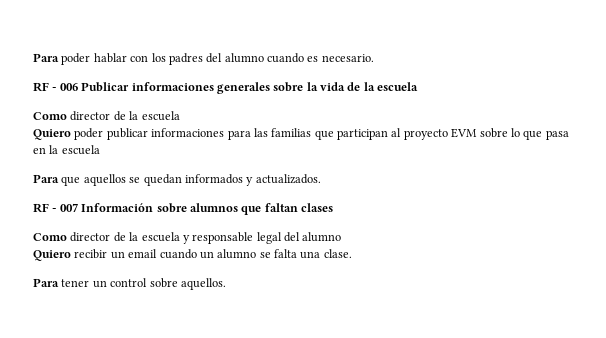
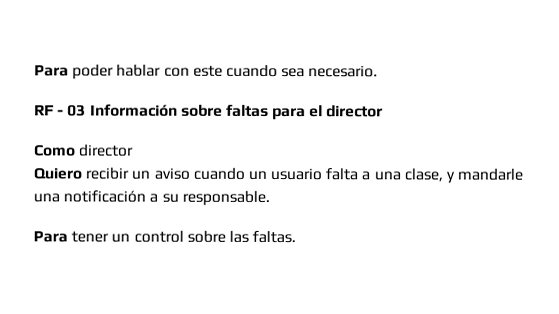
[151,53,374,65] [33,82,419,94] [33,111,180,121] [33,128,569,140] [33,145,100,155] [33,174,321,186] [33,203,333,215] [33,232,342,244] los padres del alumno cuando es necesario. // RF - 006 Publicar informaciones generales sobre la vida de la escuela // Como director de la escuela // Quiero poder publicar informaciones para las familias que participan al proyecto EVM sobre lo que pasa en la escuela // Para que aquellos se quedan informados y actualizados. // RF - 007 Información sobre alumnos que faltan clases // Como director de la escuela y responsable legal del alumno -> [192,64,379,78] [34,104,384,121] [34,144,135,157] este cuando sea necesario. // RF - 03 Información sobre faltas para el director // Como director
[128,249,158,258] email -> [153,167,190,180] aviso
[217,249,352,259] alumno se falta una clase. -> [270,167,524,184] [33,190,270,206] usuario falta a una clase, y mandarle una notificación a su responsable.
[180,278,226,290] aquellos. -> [228,230,297,244] las faltas.

